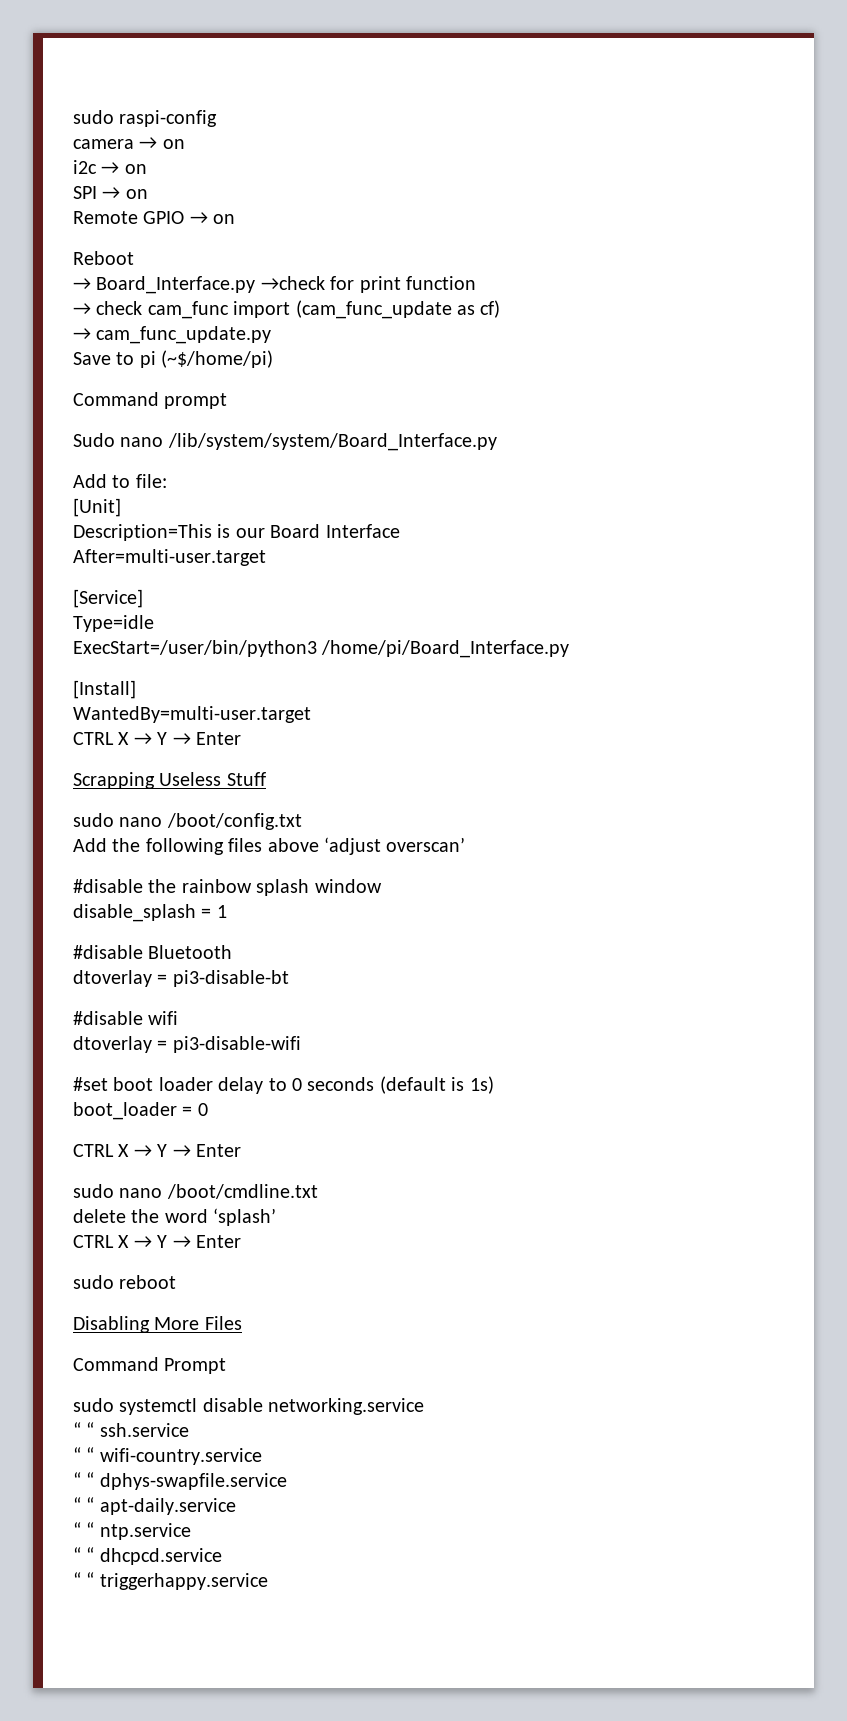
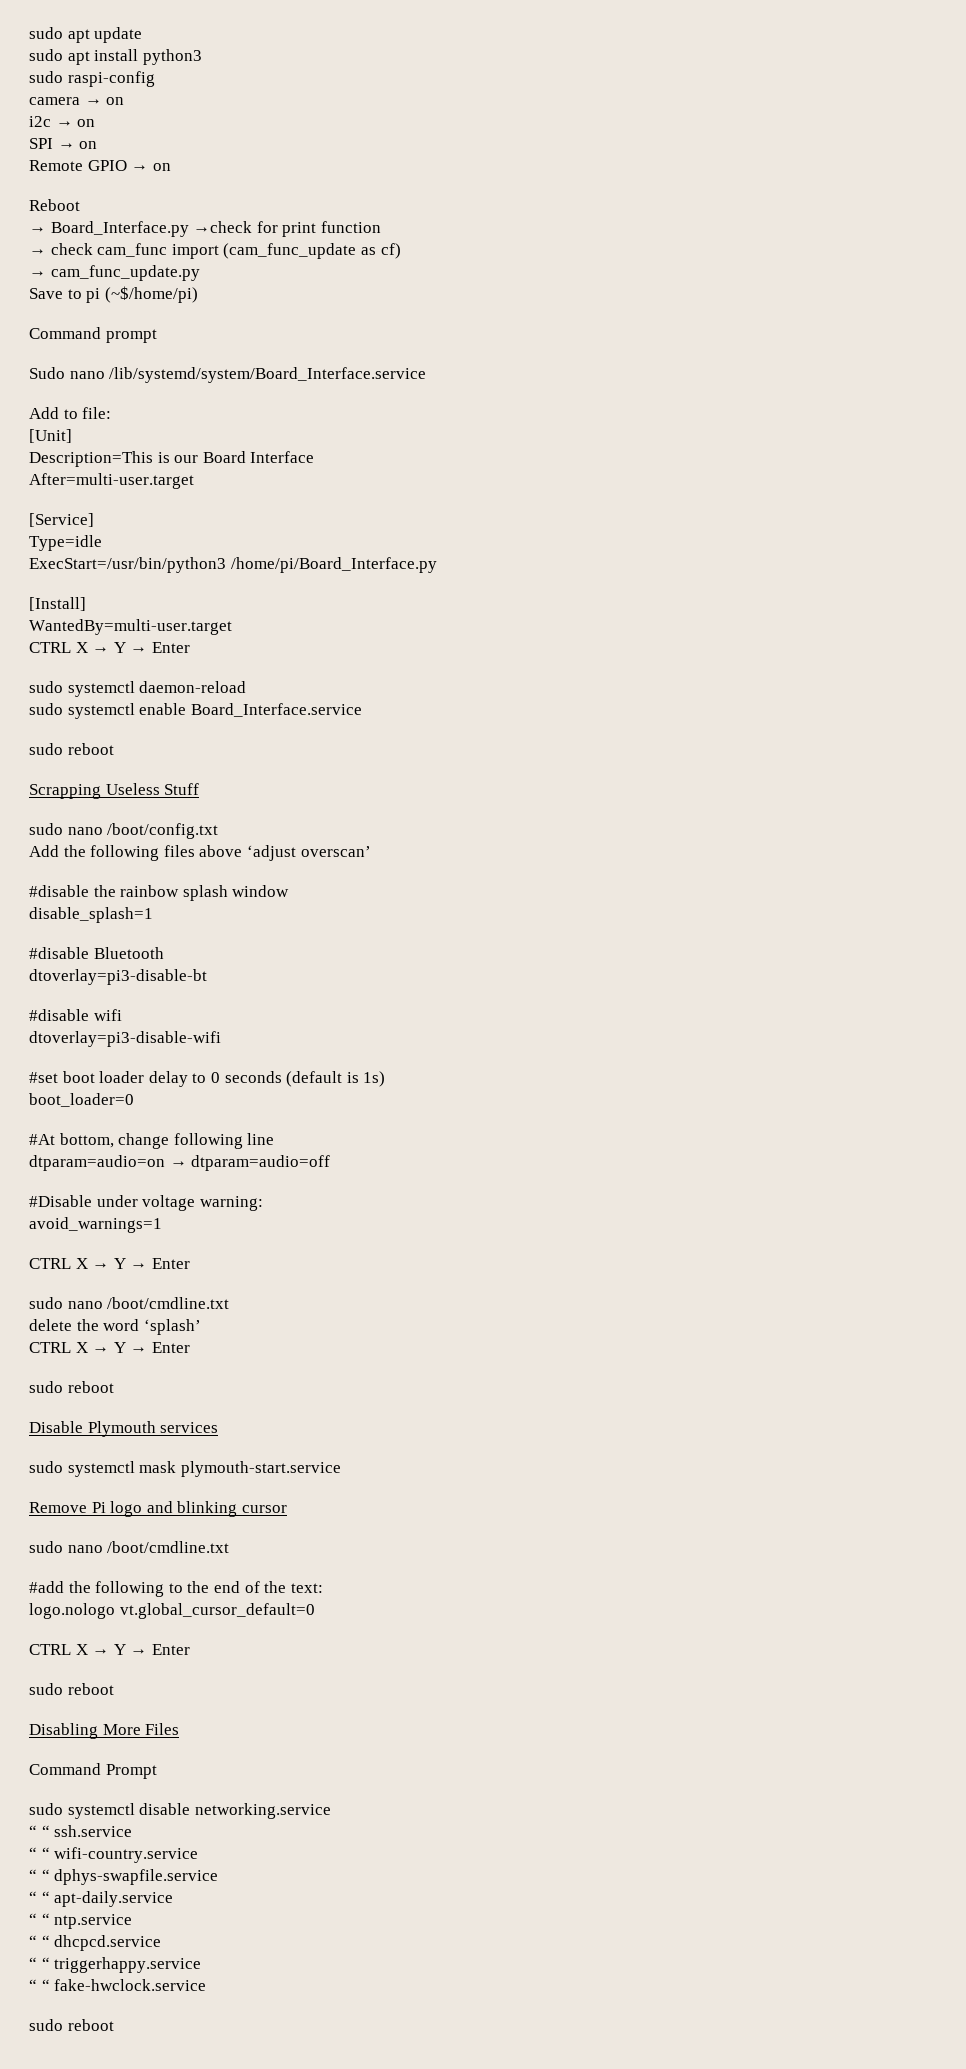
[73,110,114,124] sudo -> [29,27,143,43] [29,49,202,65] [29,71,63,83] sudo apt update // sudo apt install python3 // sudo
[167,433,497,451] /lib/system/system/Board_Interface.py -> [109,367,427,383] /lib/systemd/system/Board_Interface.service
[73,640,317,657] ExecStart=/user/bin/python3 -> [29,557,226,573] ExecStart=/usr/bin/python3
(241, 738) none -> [29,681,247,697] [29,703,362,719] [29,743,114,755] // sudo systemctl daemon-reload // sudo systemctl enable Board_Interface.service // sudo reboot
[73,904,227,922] disable_splash = 1 -> [29,907,153,923] disable_splash=1
[73,970,289,987] dtoverlay = pi3-disable-bt -> [29,969,207,985] dtoverlay=pi3-disable-bt
[73,1036,301,1053] dtoverlay = pi3-disable-wifi -> [29,1031,221,1047] dtoverlay=pi3-disable-wifi
[73,1102,208,1120] boot_loader = 0 -> [29,1093,134,1107] [29,1133,275,1149] [29,1155,331,1171] [29,1195,263,1211] [29,1217,162,1233] boot_loader=0 // #At bottom, change following line // dtparam=audio=on → dtparam=audio=off // #Disable under voltage warning: // avoid_warnings=1
(177, 1282) none -> [29,1421,219,1437] [29,1461,341,1477] [29,1501,287,1517] [29,1541,230,1553] [29,1581,323,1597] [29,1603,315,1619] [29,1644,190,1655] [29,1683,114,1695] // Disable Plymouth services // sudo systemctl mask plymouth-start.service // Remove Pi logo and blinking cursor // sudo nano /boot/cmdline.txt // #add the following to the end of the text: // logo.nologo vt.global_cursor_default=0 // CTRL X → Y → Enter // sudo reboot
(268, 1581) none -> [29,1979,207,1991] [29,2019,114,2031] // “ “ fake-hwclock.service // sudo reboot

